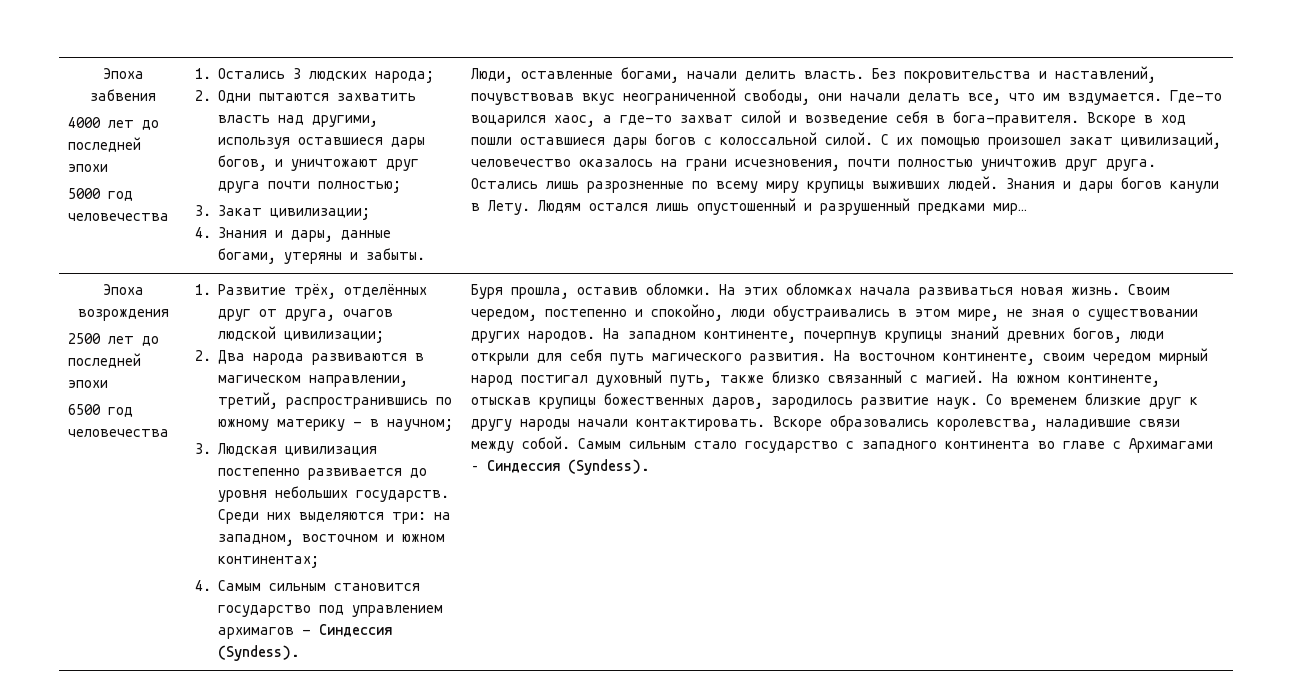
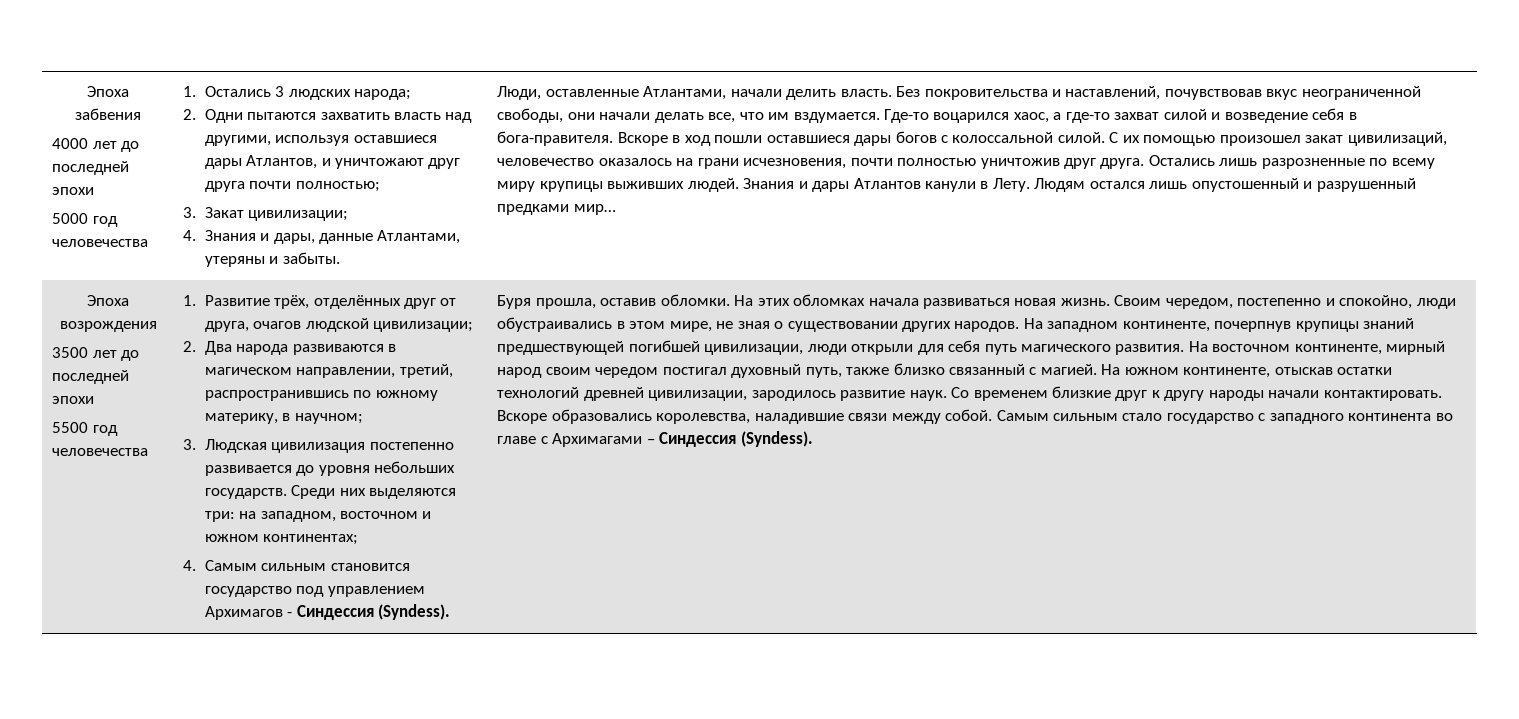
[218,155,268,171] богов, -> [246,155,318,169] Атлантов,
[218,248,277,264] богами, -> [377,230,461,244] Атлантами,
[620,67,679,83] богами, -> [643,86,727,100] Атлантами,
[1120,177,1162,189] богов -> [853,178,921,189] Атлантов
[67,333,159,346] [67,353,141,368] [67,380,108,388] [67,404,101,415] 2500 лет до последней эпохи // 6500 -> [52,347,140,361] [52,370,130,384] [52,396,95,404] [52,422,89,433] 3500 лет до последней эпохи // 5500
[277,419,363,431] материку - -> [204,413,278,424] материку,
[218,627,295,639] архимагов -> [204,606,283,620] Архимагов
[1006,327,1122,343] древних богов, -> [497,340,804,355] предшествующей погибшей цивилизации,
[1042,348,1208,365] [470,375,513,387] своим чередом мирный народ -> [1386,341,1446,355] [497,367,659,378] мирный народ своим чередом
[538,393,763,409] крупицы божественных даров, -> [1337,367,1393,375] [497,387,748,401] остатки технологий древней цивилизации,

